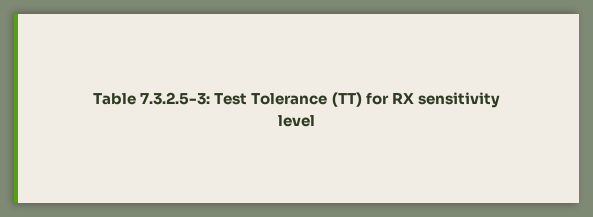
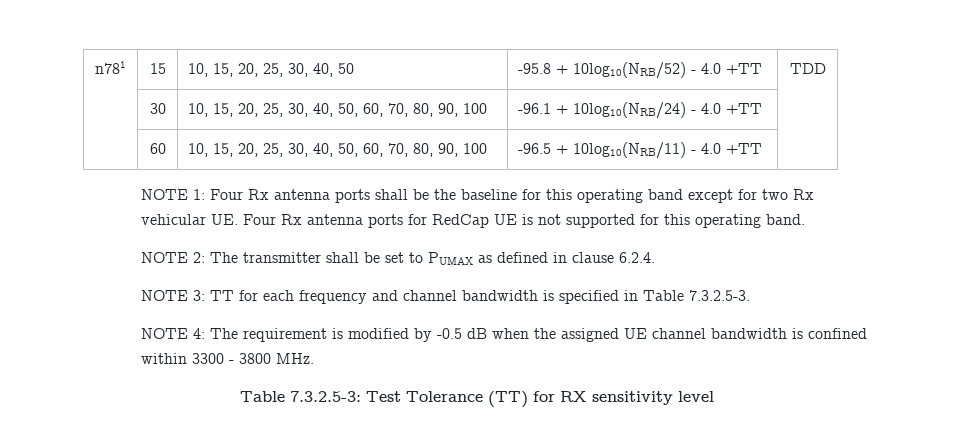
(93, 99) none -> [95,61,126,74] [149,63,166,74] [188,63,355,77] [518,62,763,79] [789,63,826,74] [149,103,166,114] [188,103,488,117] [518,102,763,119] [149,143,166,154] [188,143,488,157] [518,142,763,159] [141,189,815,203] [141,214,806,228] [141,252,656,265] [141,290,751,304] [141,328,868,342] [141,353,315,364] n781 | 15 | 10, 15, 20, 25, 30, 40, 50 | -95.8 + 10log10(NRB/52) - 4.0 +TT | TDD // | 30 | 10, 15, 20, 25, 30, 40, 50, 60, 70, 80, 90, 100 | -96.1 + 10log10(NRB/24) - 4.0 +TT | // | 60 | 10, 15, 20, 25, 30, 40, 50, 60, 70, 80, 90, 100 | -96.5 + 10log10(NRB/11) - 4.0 +TT | // NOTE 1: Four Rx antenna ports shall be the baseline for this operating band except for two Rx vehicular UE. Four Rx antenna ports for RedCap UE is not supported for this operating band. // NOTE 2: The transmitter shall be set to PUMAX as defined in clause 6.2.4. // NOTE 3: TT for each frequency and channel bandwidth is specified in Table 7.3.2.5-3. // NOTE 4: The requirement is modified by -0.5 dB when the assigned UE channel bandwidth is confined within 3300 - 3800 MHz. //

